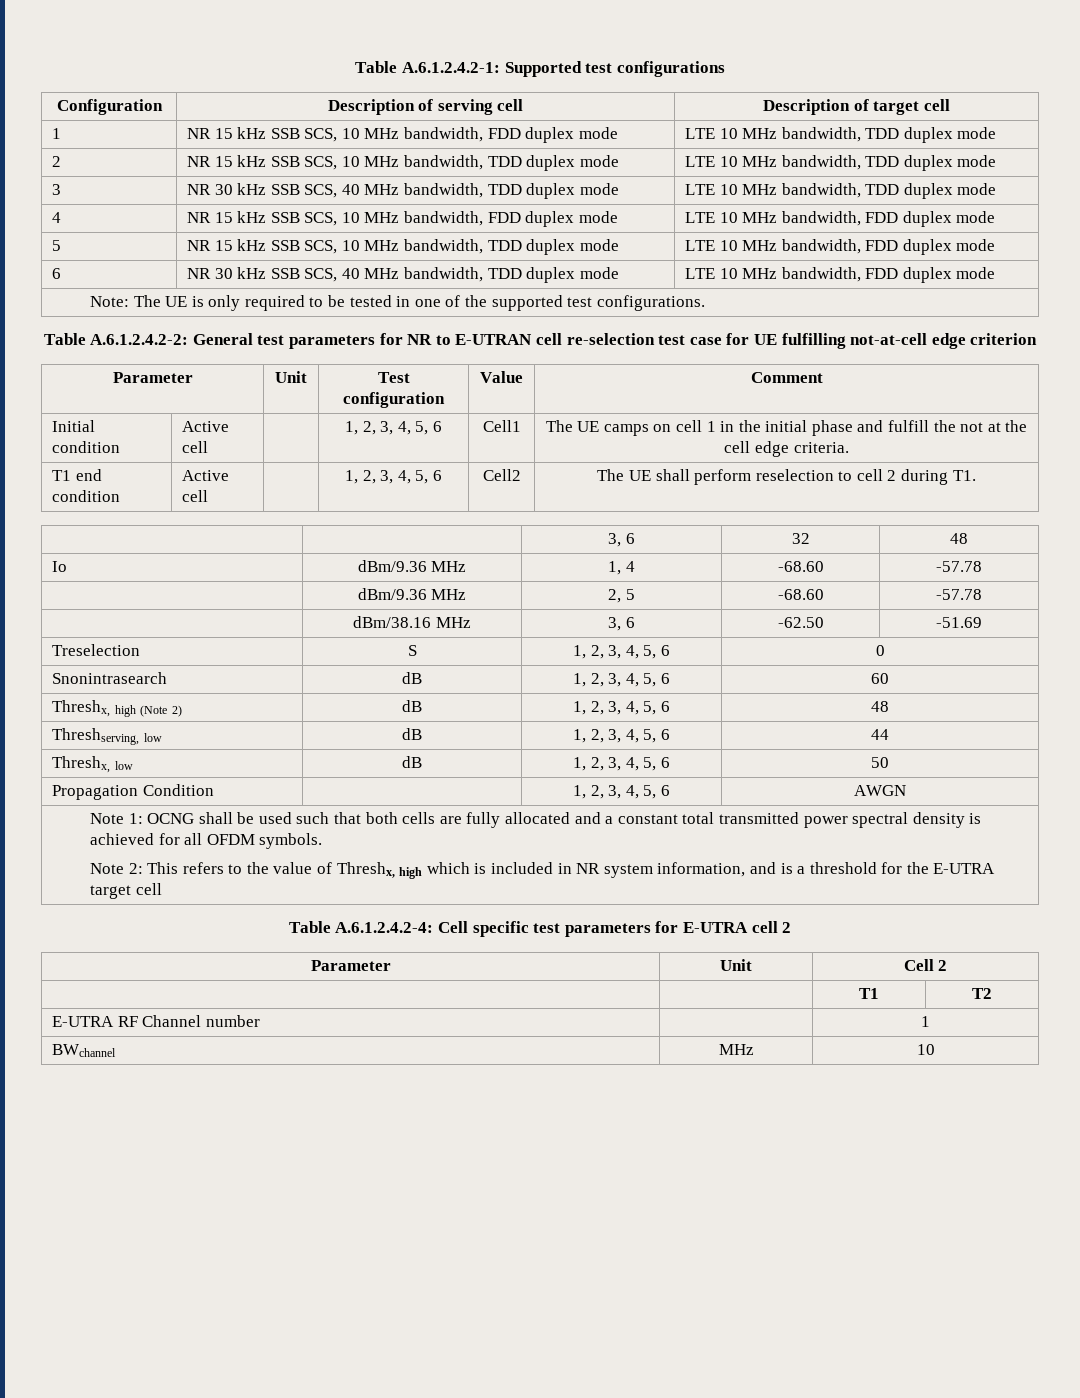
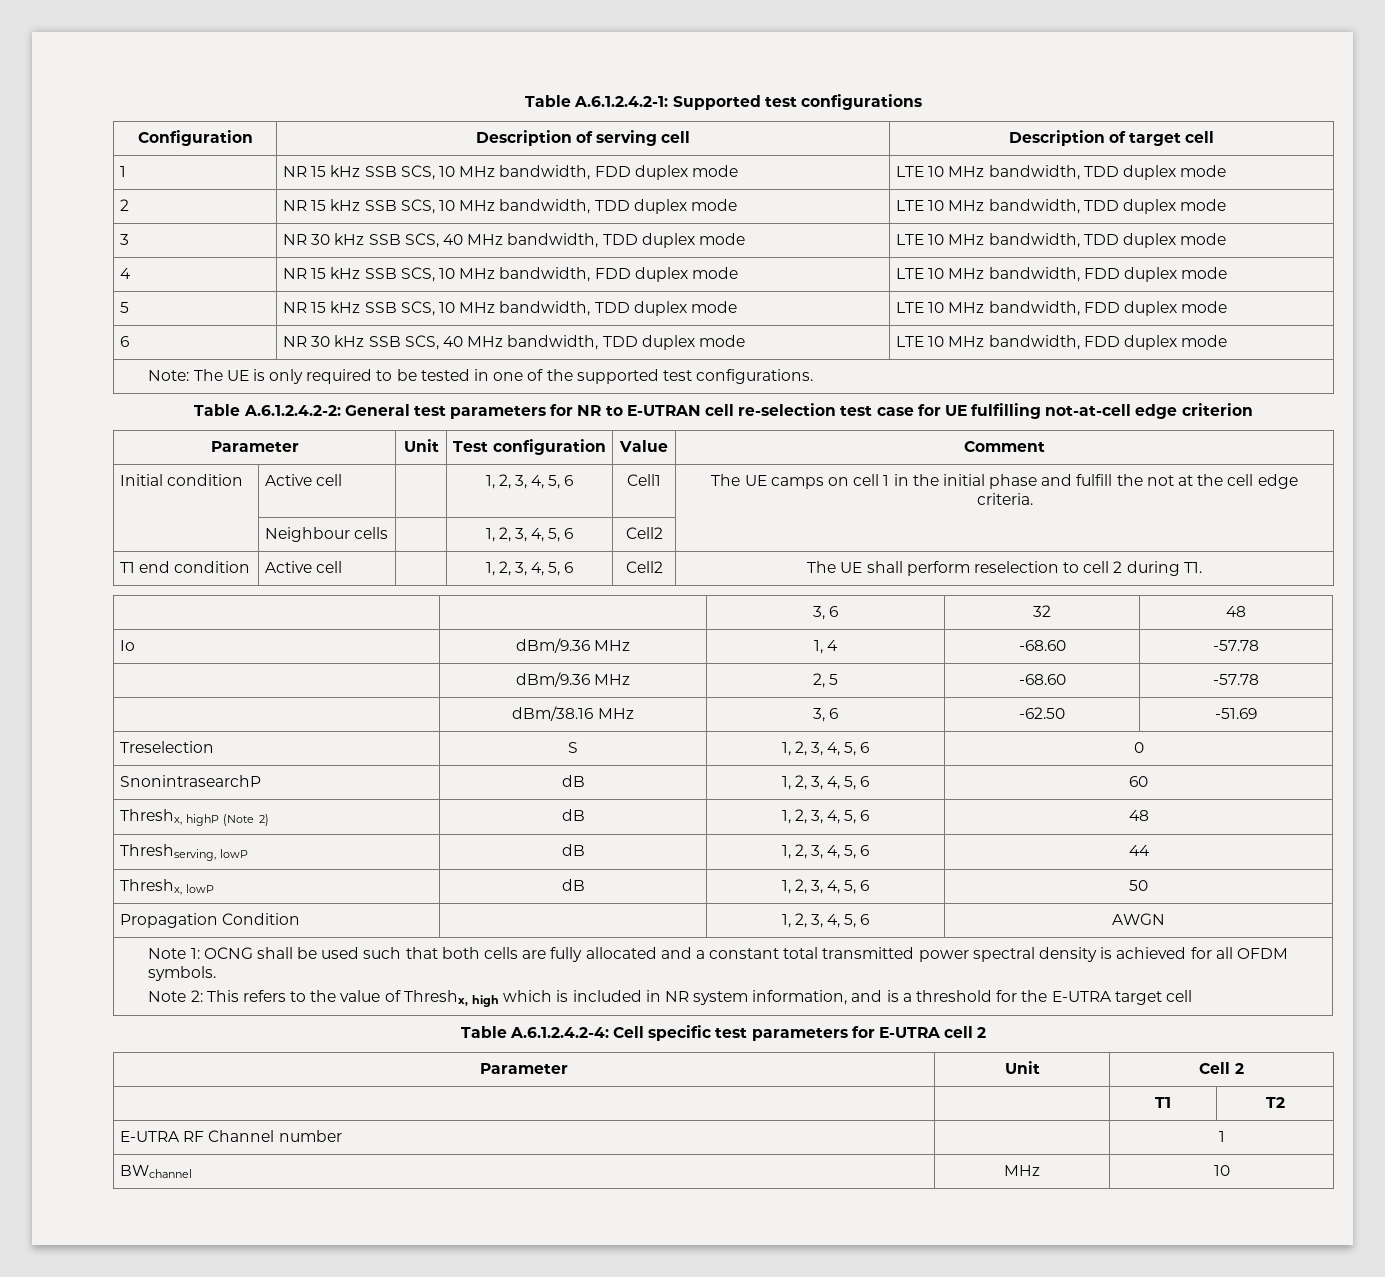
(849, 447) none -> [265,527,389,542] [485,527,574,542] [625,527,663,539] // | Neighbour cells | | 1, 2, 3, 4, 5, 6 | Cell2 |
[51,672,167,684] Snonintrasearch -> [120,775,262,787] SnonintrasearchP
[114,705,136,717] high -> [186,814,220,826] highP
[143,733,162,742] low -> [220,849,249,858] lowP
[114,761,133,770] low -> [186,884,215,893] lowP

